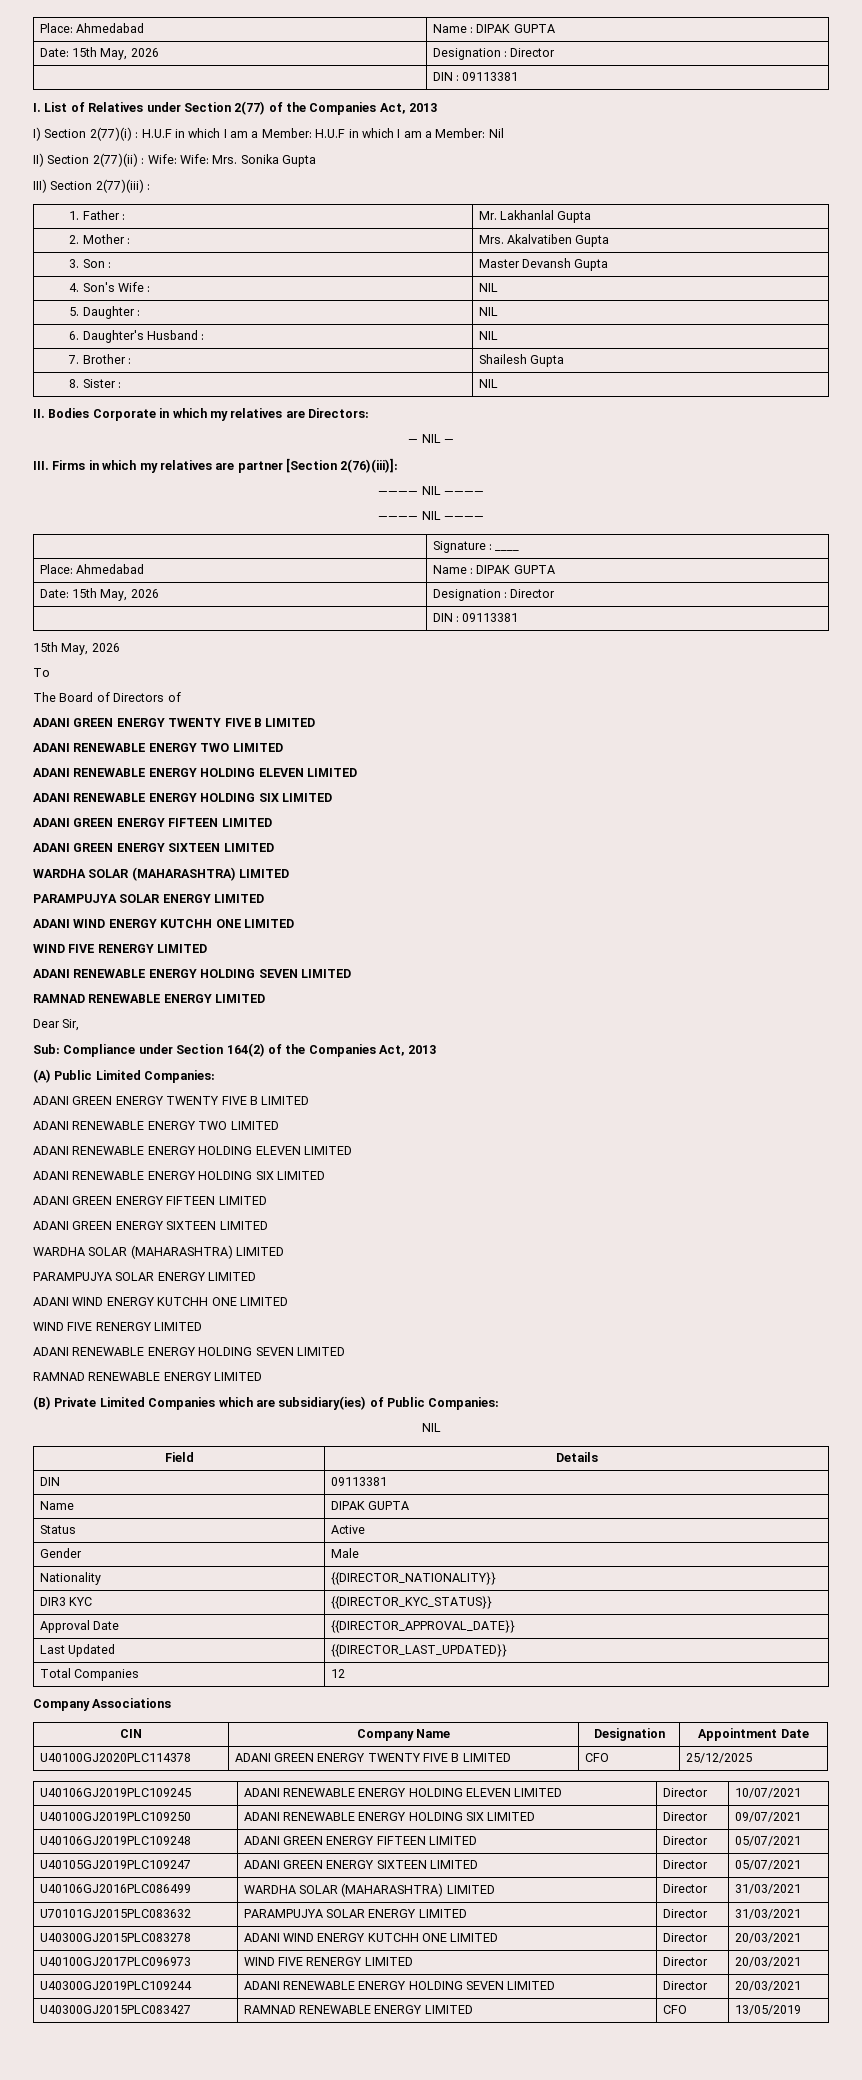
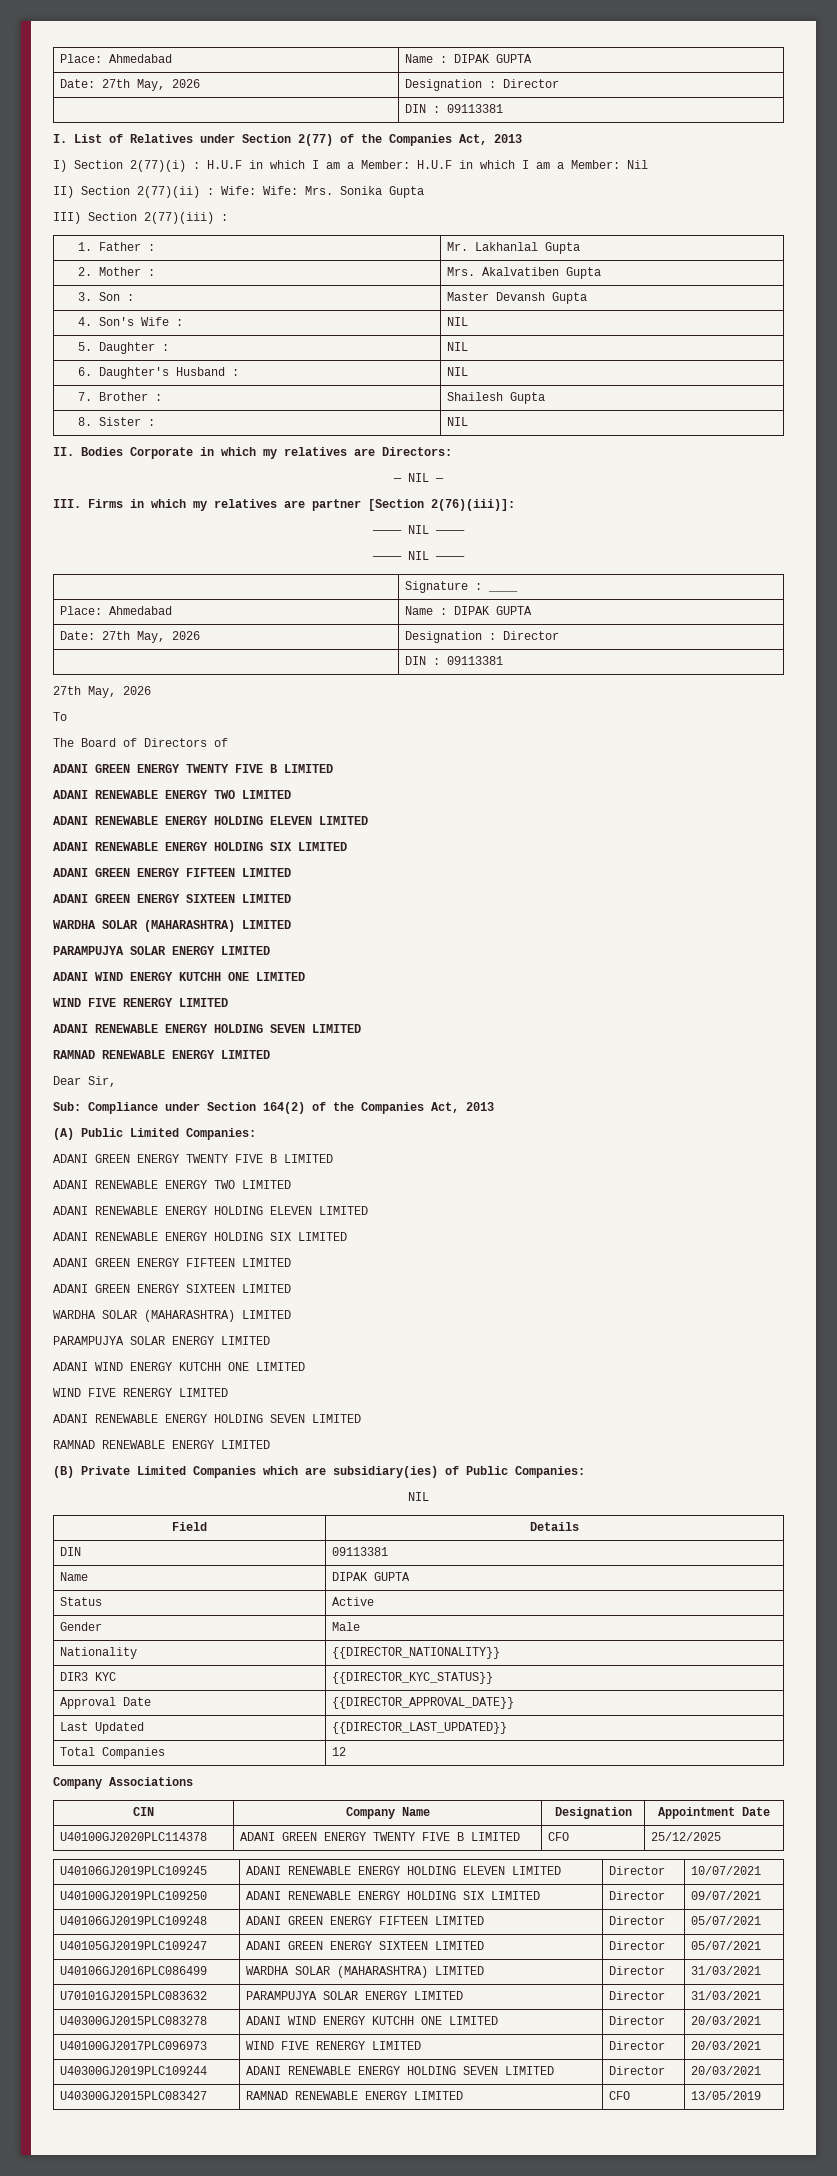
[39,23,144,33] [432,24,555,33] [39,47,97,57] Place: Ahmedabad | Name : DIPAK GUPTA // Date: 15th -> [60,54,173,63] [405,54,533,63] [60,79,131,88] Place: Ahmedabad | Name : DIPAK GUPTA // Date: 27th
[71,588,159,601] [432,589,556,601] [432,613,519,622] [33,642,58,652] 15th May, 2026 | Designation : Director // | DIN : 09113381 // 15th -> [102,631,201,643] [405,631,560,643] [405,656,504,665] [53,686,81,695] 27th May, 2026 | Designation : Director // | DIN : 09113381 // 27th

